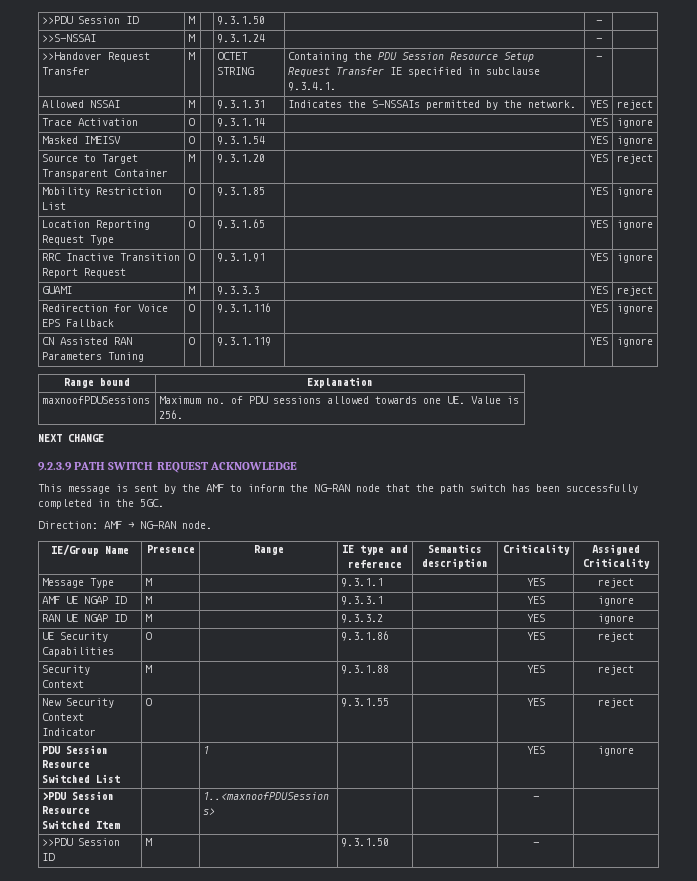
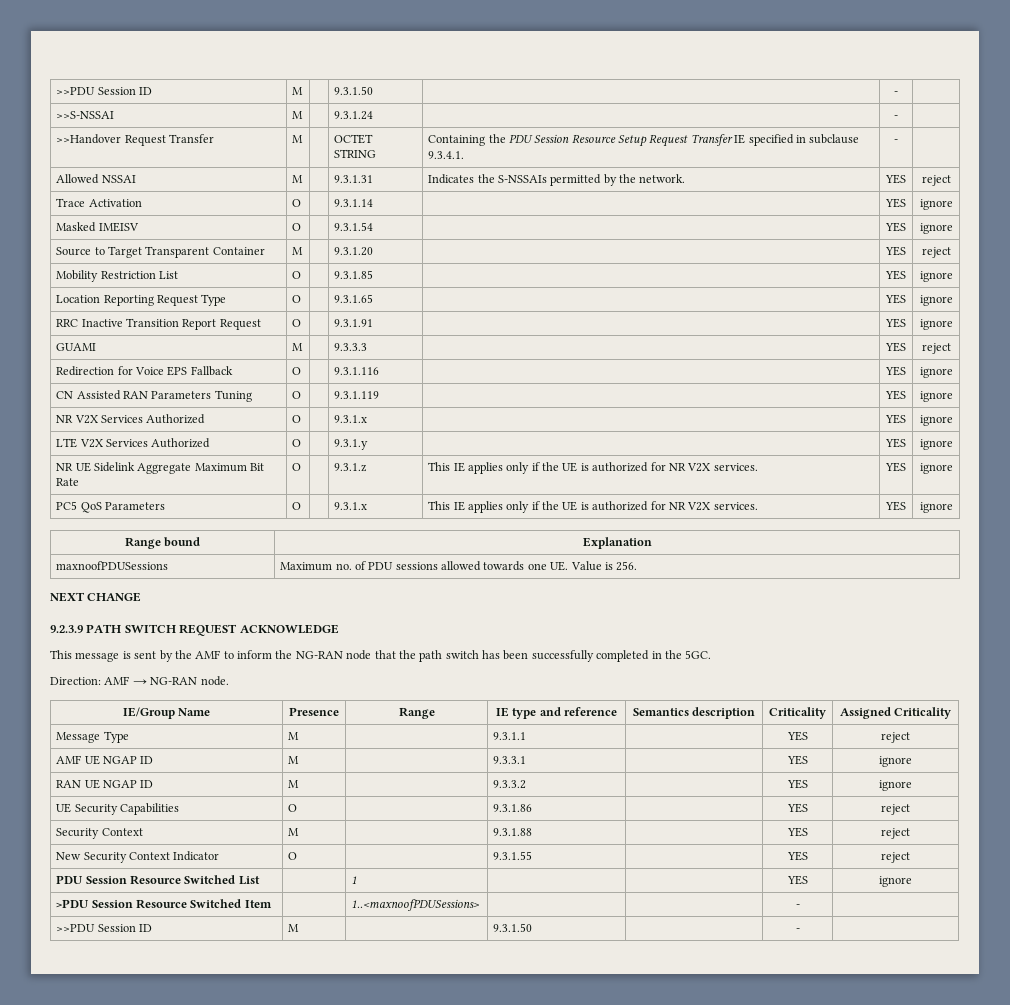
(653, 342) none -> [56,414,206,424] [292,415,302,423] [334,415,368,423] [885,414,906,424] [919,415,953,426] [56,438,211,448] [292,439,302,447] [334,439,369,450] [885,438,906,448] [919,439,953,450] [56,462,265,474] [56,478,80,486] [292,463,302,471] [334,463,368,472] [428,462,758,474] [885,462,906,472] [919,463,953,474] [56,501,165,513] [292,502,302,510] [334,502,368,510] [428,501,758,513] [885,501,906,511] [919,502,953,513] // NR V2X Services Authorized | O | | 9.3.1.x | | YES | ignore // LTE V2X Services Authorized | O | | 9.3.1.y | | YES | ignore // NR UE Sidelink Aggregate Maximum Bit Rate | O | | 9.3.1.z | This IE applies only if the UE is authorized for NR V2X services. | YES | ignore // PC5 QoS Parameters | O | | 9.3.1.x | This IE applies only if the UE is authorized for NR V2X services. | YES | ignore

